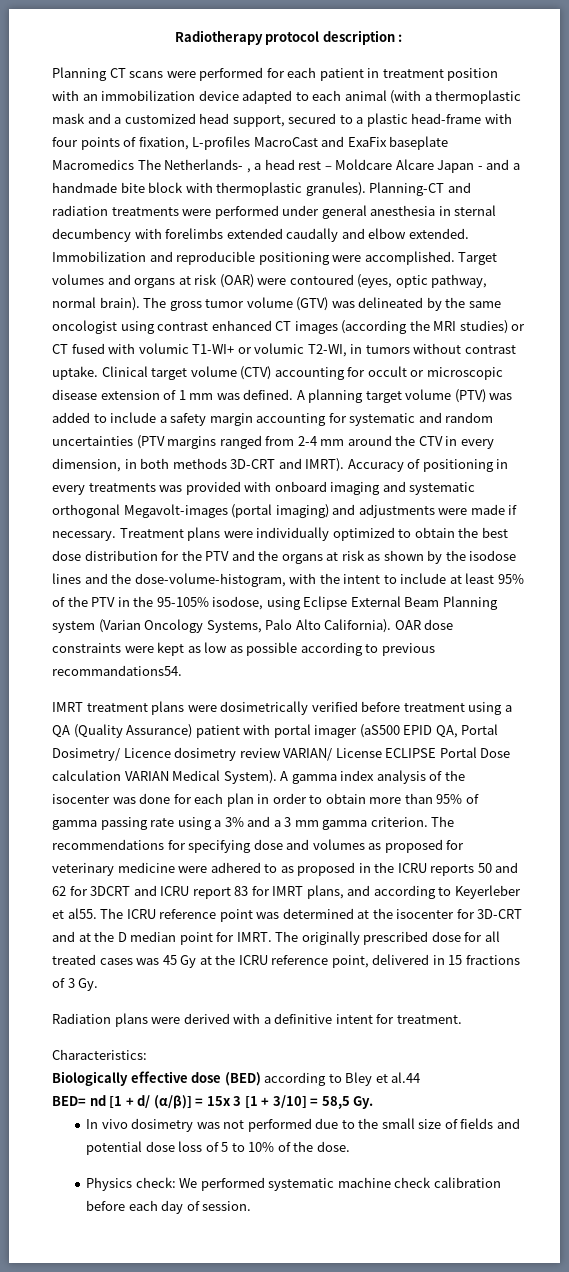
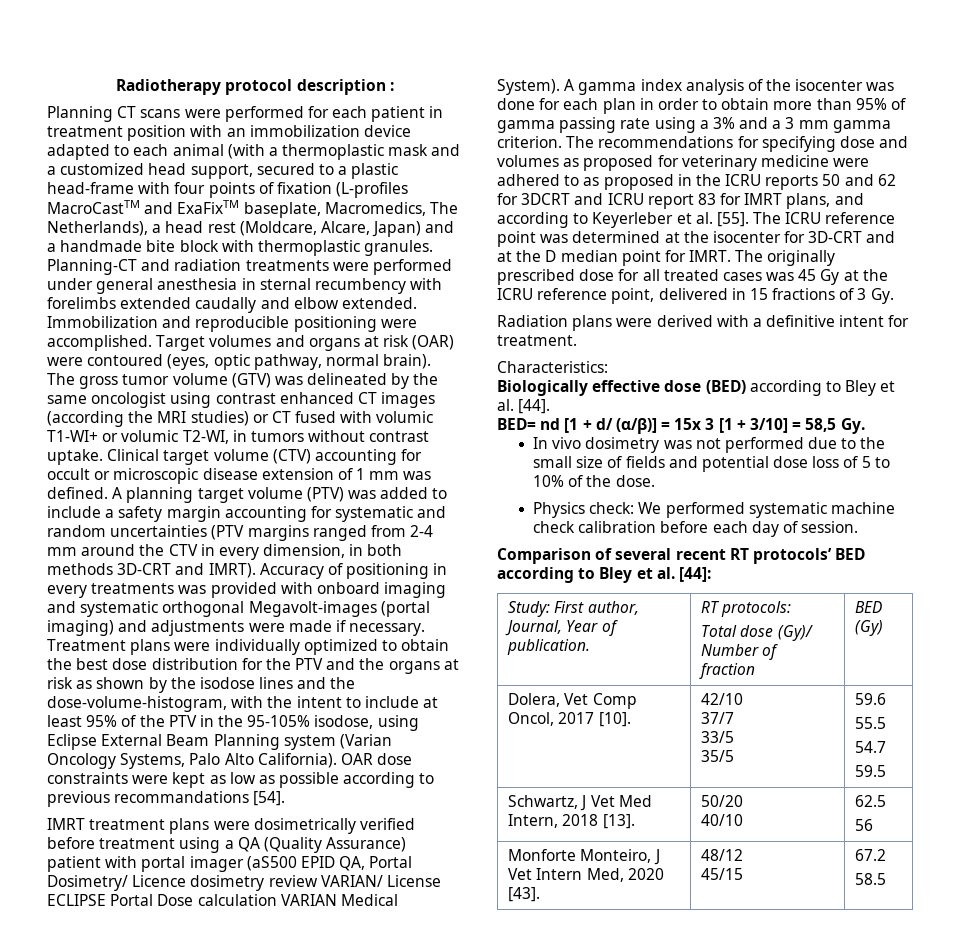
[138,136,449,150] [52,159,483,173] fixation, L-profiles MacroCast and ExaFix baseplate Macromedics The Netherlands- , a head rest – Moldcare Alcare Japan - -> [276,182,409,198] [47,200,458,218] [47,221,422,237] fixation (L-profiles MacroCastTM and ExaFixTM baseplate, Macromedics, The Netherlands), a head rest (Moldcare, Alcare, Japan)
[305,182,366,196] granules). -> [364,240,434,256] granules.
[52,228,131,242] decumbency -> [314,278,406,294] recumbency
[52,665,182,676] recommandations54. -> [114,791,286,806] recommandations [54].
[67,908,97,919] al55. -> [695,212,749,227] al. [55].
[391,1072,421,1083] al.44 -> [497,399,551,414] al. [44].
(252, 1206) none -> [497,548,866,564] [497,567,711,583] [508,601,639,617] [505,620,618,636] [507,639,591,655] [701,601,792,617] [701,625,813,641] [701,644,779,660] [699,663,756,679] [855,601,883,613] [855,620,884,636] [508,693,637,709] [508,712,631,727] [701,693,744,705] [701,712,735,724] [701,731,735,743] [701,750,735,762] [855,693,887,705] [855,717,887,729] [855,741,887,753] [855,765,887,777] [508,795,652,811] [508,814,635,829] [701,795,744,807] [701,814,744,826] [855,795,887,807] [855,819,874,831] [508,849,660,865] [508,868,664,882] [508,887,541,902] [701,849,744,861] [701,868,744,880] [855,849,887,861] [855,873,887,885] // Comparison of several recent RT protocols’ BED according to Bley et al. [44]: // Study: First author, Journal, Year of publication. | RT protocols: // Total dose (Gy)/ Number of fraction | BED (Gy) // Dolera, Vet Comp Oncol, 2017 [10]. | 42/10 // 37/7 // 33/5 // 35/5 | 59.6 // 55.5 // 54.7 // 59.5 // Schwartz, J Vet Med Intern, 2018 [13]. | 50/20 // 40/10 | 62.5 // 56 // Monforte Monteiro, J Vet Intern Med, 2020 [43]. | 48/12 // 45/15 | 67.2 // 58.5

